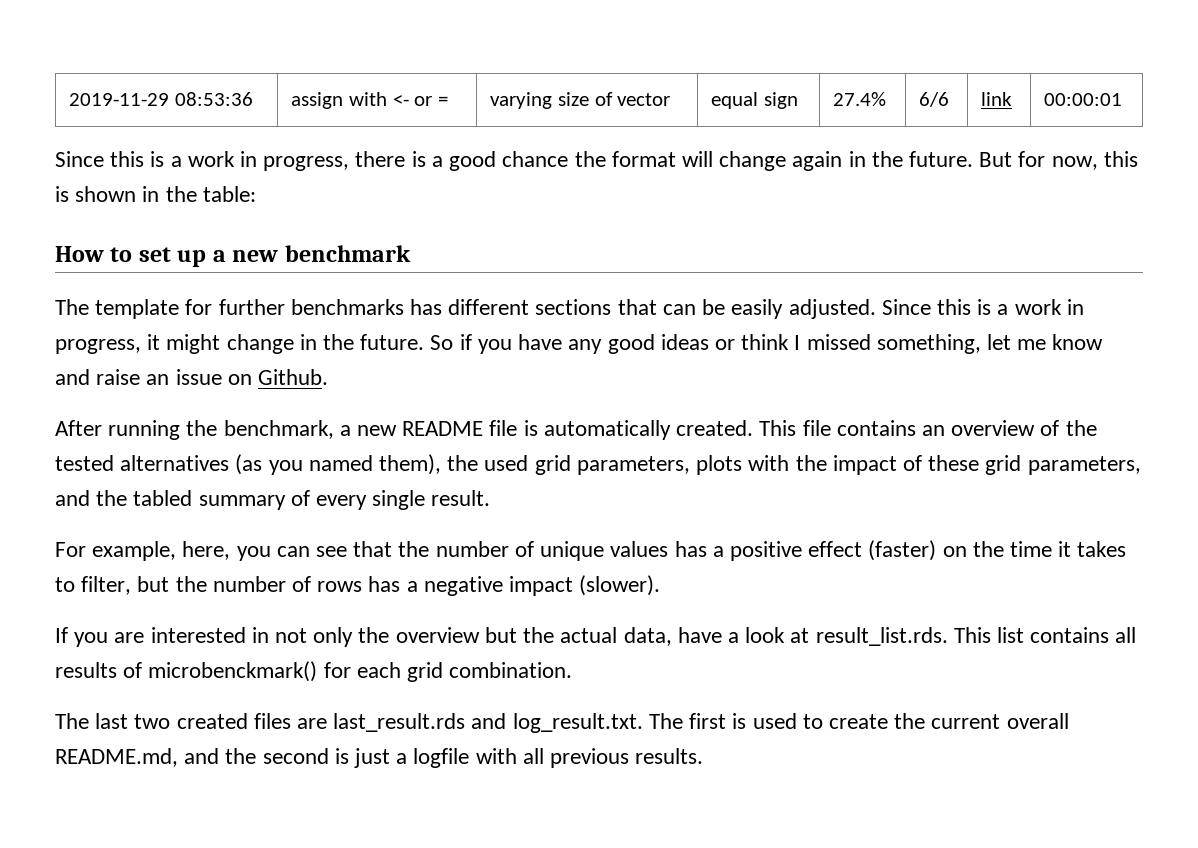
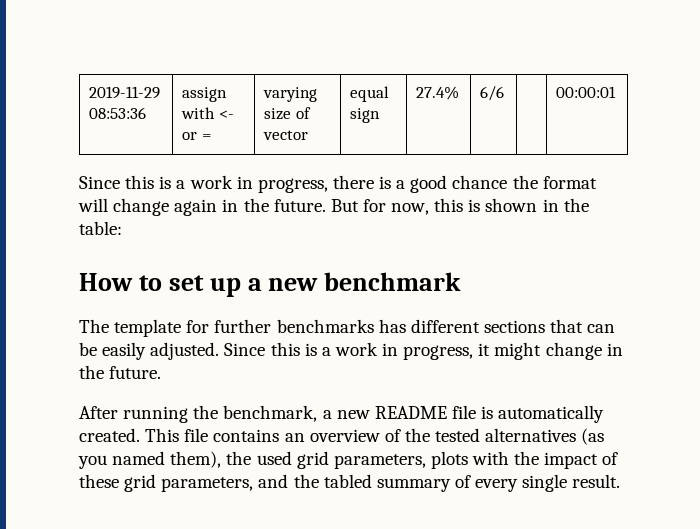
[981,92,1013,106] link -> (505, 93) none
[430,334,1104,354] [55,369,329,385] So if you have any good ideas or think I missed something, let me know and raise an issue on Github. -> (162, 372) none
[55,540,1127,561] [55,575,661,596] [55,627,1137,647] [55,661,573,682] [55,713,1069,733] [55,748,704,768] // For example, here, you can see that the number of unique values has a positive effect (faster) on the time it takes to filter, but the number of rows has a negative impact (slower). // If you are interested in not only the overview but the actual data, have a look at result_list.rds. This list contains all results of microbenckmark() for each grid combination. // The last two created files are last_result.rds and log_result.txt. The first is used to create the current overall README.md, and the second is just a logfile with all previous results. -> (621, 481) none

